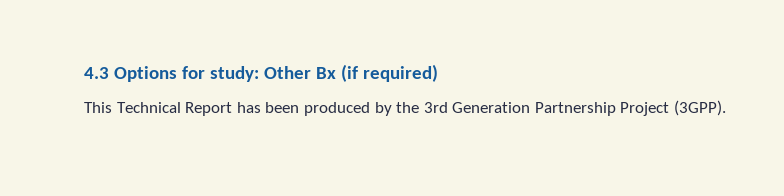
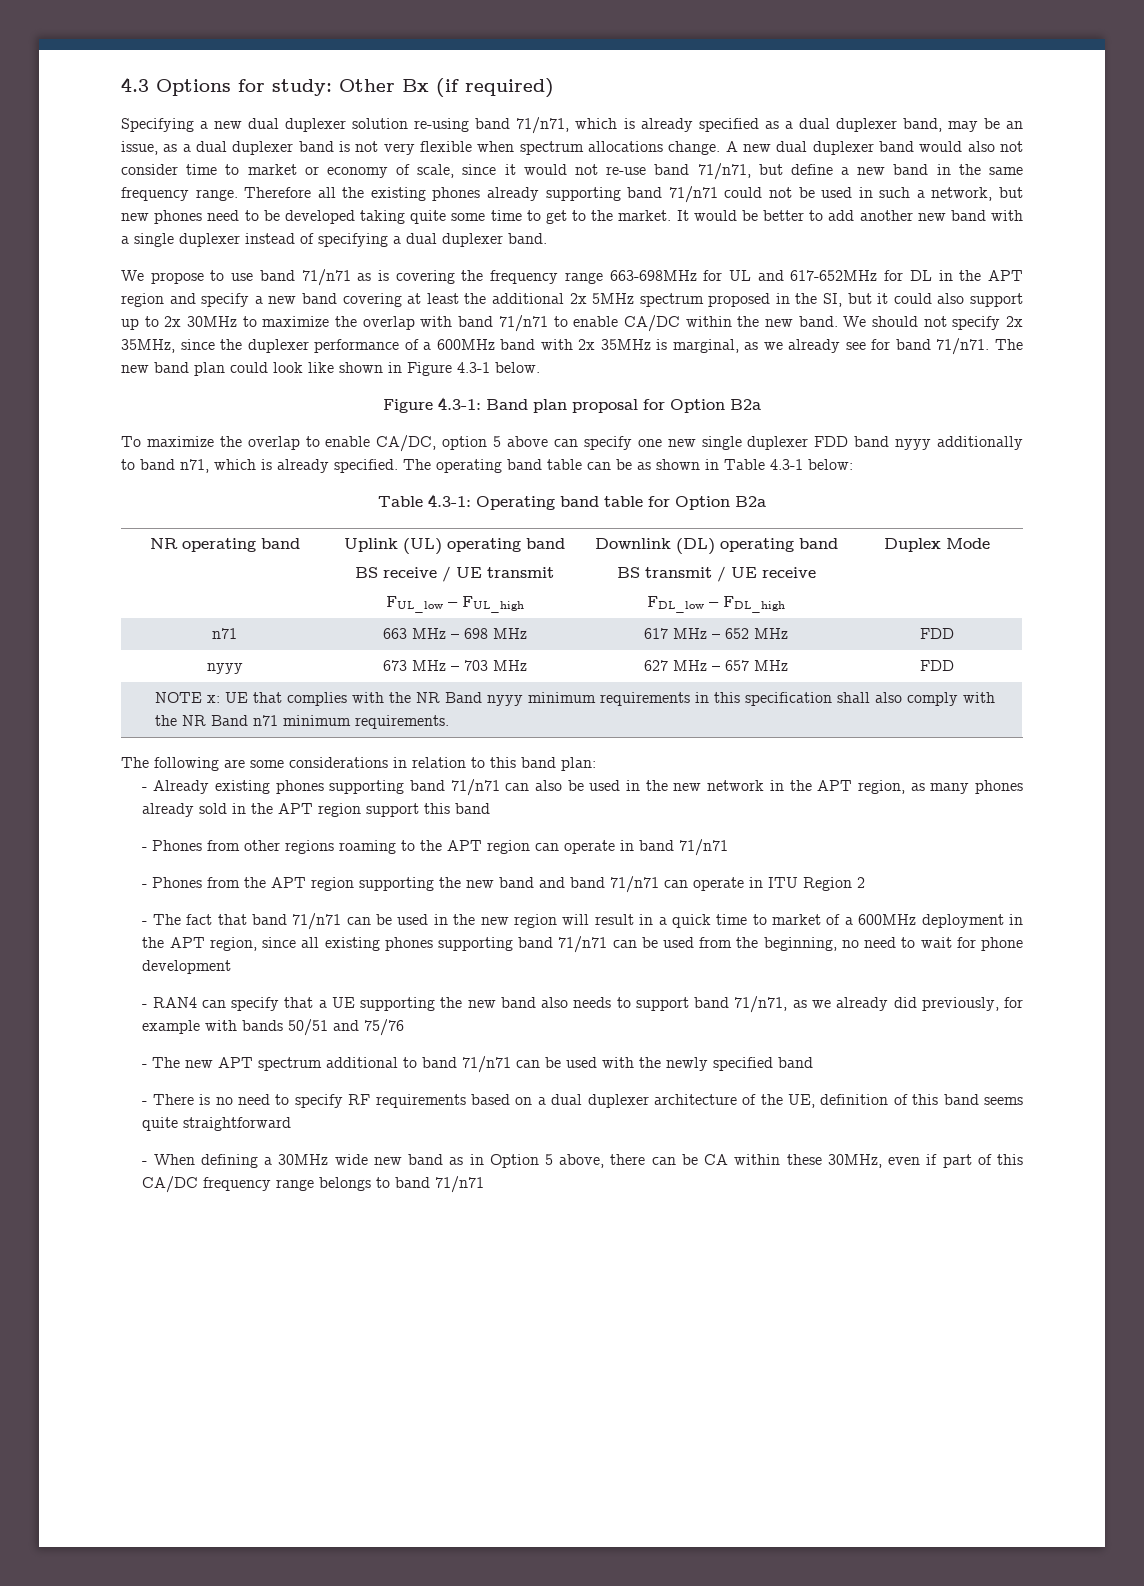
[84,100,727,116] This Technical Report has been produced by the 3rd Generation Partnership Project (3GPP). -> [121,117,1023,134] [121,141,1024,155] [121,163,1023,180] [121,186,1023,203] [121,210,1023,224] [121,233,547,247] [121,269,1023,286] [121,293,1024,307] [121,315,1023,332] [121,338,1023,355] [121,362,540,376] [383,397,761,413] [121,435,1024,452] [121,459,853,473] [378,494,766,510] [149,538,300,552] [344,538,565,555] [355,566,554,582] [385,596,524,613] [594,538,838,555] [616,566,816,582] [647,596,785,613] [883,538,990,552] [212,628,237,639] [382,628,527,639] [644,628,788,639] [919,628,954,639] [206,663,243,674] [382,660,527,671] [644,660,788,671] [919,660,954,671] [154,692,995,706] [154,715,449,729] [121,757,596,771] [142,779,1023,796] [142,803,491,817] [142,839,729,856] [142,876,866,893] [142,913,1023,930] [142,936,1023,953] [142,960,232,974] [142,996,1024,1013] [142,1019,405,1036] [142,1056,814,1073] [142,1094,1024,1108] [142,1117,292,1131] [142,1154,1023,1168] [142,1176,485,1193] Specifying a new dual duplexer solution re-using band 71/n71, which is already specified as a dual duplexer band, may be an issue, as a dual duplexer band is not very flexible when spectrum allocations change. A new dual duplexer band would also not consider time to market or economy of scale, since it would not re-use band 71/n71, but define a new band in the same frequency range. Therefore all the existing phones already supporting band 71/n71 could not be used in such a network, but new phones need to be developed taking quite some time to get to the market. It would be better to add another new band with a single duplexer instead of specifying a dual duplexer band. // We propose to use band 71/n71 as is covering the frequency range 663-698MHz for UL and 617-652MHz for DL in the APT region and specify a new band covering at least the additional 2x 5MHz spectrum proposed in the SI, but it could also support up to 2x 30MHz to maximize the overlap with band 71/n71 to enable CA/DC within the new band. We should not specify 2x 35MHz, since the duplexer performance of a 600MHz band with 2x 35MHz is marginal, as we already see for band 71/n71. The new band plan could look like shown in Figure 4.3-1 below. // Figure 4.3-1: Band plan proposal for Option B2a // To maximize the overlap to enable CA/DC, option 5 above can specify one new single duplexer FDD band nyyy additionally to band n71, which is already specified. The operating band table can be as shown in Table 4.3-1 below: // Table 4.3-1: Operating band table for Option B2a // NR operating band | Uplink (UL) operating band // BS receive / UE transmit // FUL_low – FUL_high | Downlink (DL) operating band // BS transmit / UE receive // FDL_low – FDL_high | Duplex Mode // n71 | 663 MHz – 698 MHz | 617 MHz – 652 MHz | FDD // nyyy | 673 MHz – 703 MHz | 627 MHz – 657 MHz | FDD // NOTE x: UE that complies with the NR Band nyyy minimum requirements in this specification shall also comply with the NR Band n71 minimum requirements. // The following are some considerations in relation to this band plan: // - Already existing phones supporting band 71/n71 can also be used in the new network in the APT region, as many phones already sold in the APT region support this band // - Phones from other regions roaming to the APT region can operate in band 71/n71 // - Phones from the APT region supporting the new band and band 71/n71 can operate in ITU Region 2 // - The fact that band 71/n71 can be used in the new region will result in a quick time to market of a 600MHz deployment in the APT region, since all existing phones supporting band 71/n71 can be used from the beginning, no need to wait for phone development // - RAN4 can specify that a UE supporting the new band also needs to support band 71/n71, as we already did previously, for example with bands 50/51 and 75/76 // - The new APT spectrum additional to band 71/n71 can be used with the newly specified band // - There is no need to specify RF requirements based on a dual duplexer architecture of the UE, definition of this band seems quite straightforward // - When defining a 30MHz wide new band as in Option 5 above, there can be CA within these 30MHz, even if part of this CA/DC frequency range belongs to band 71/n71

